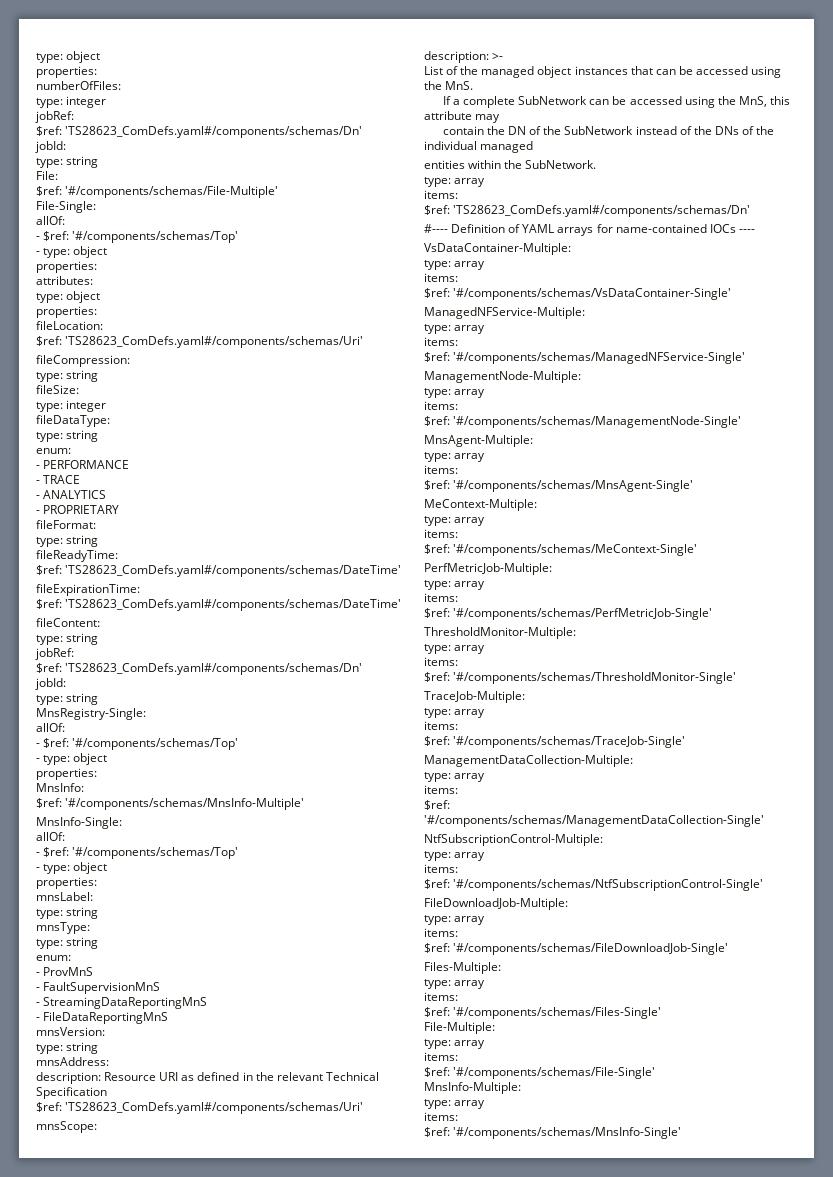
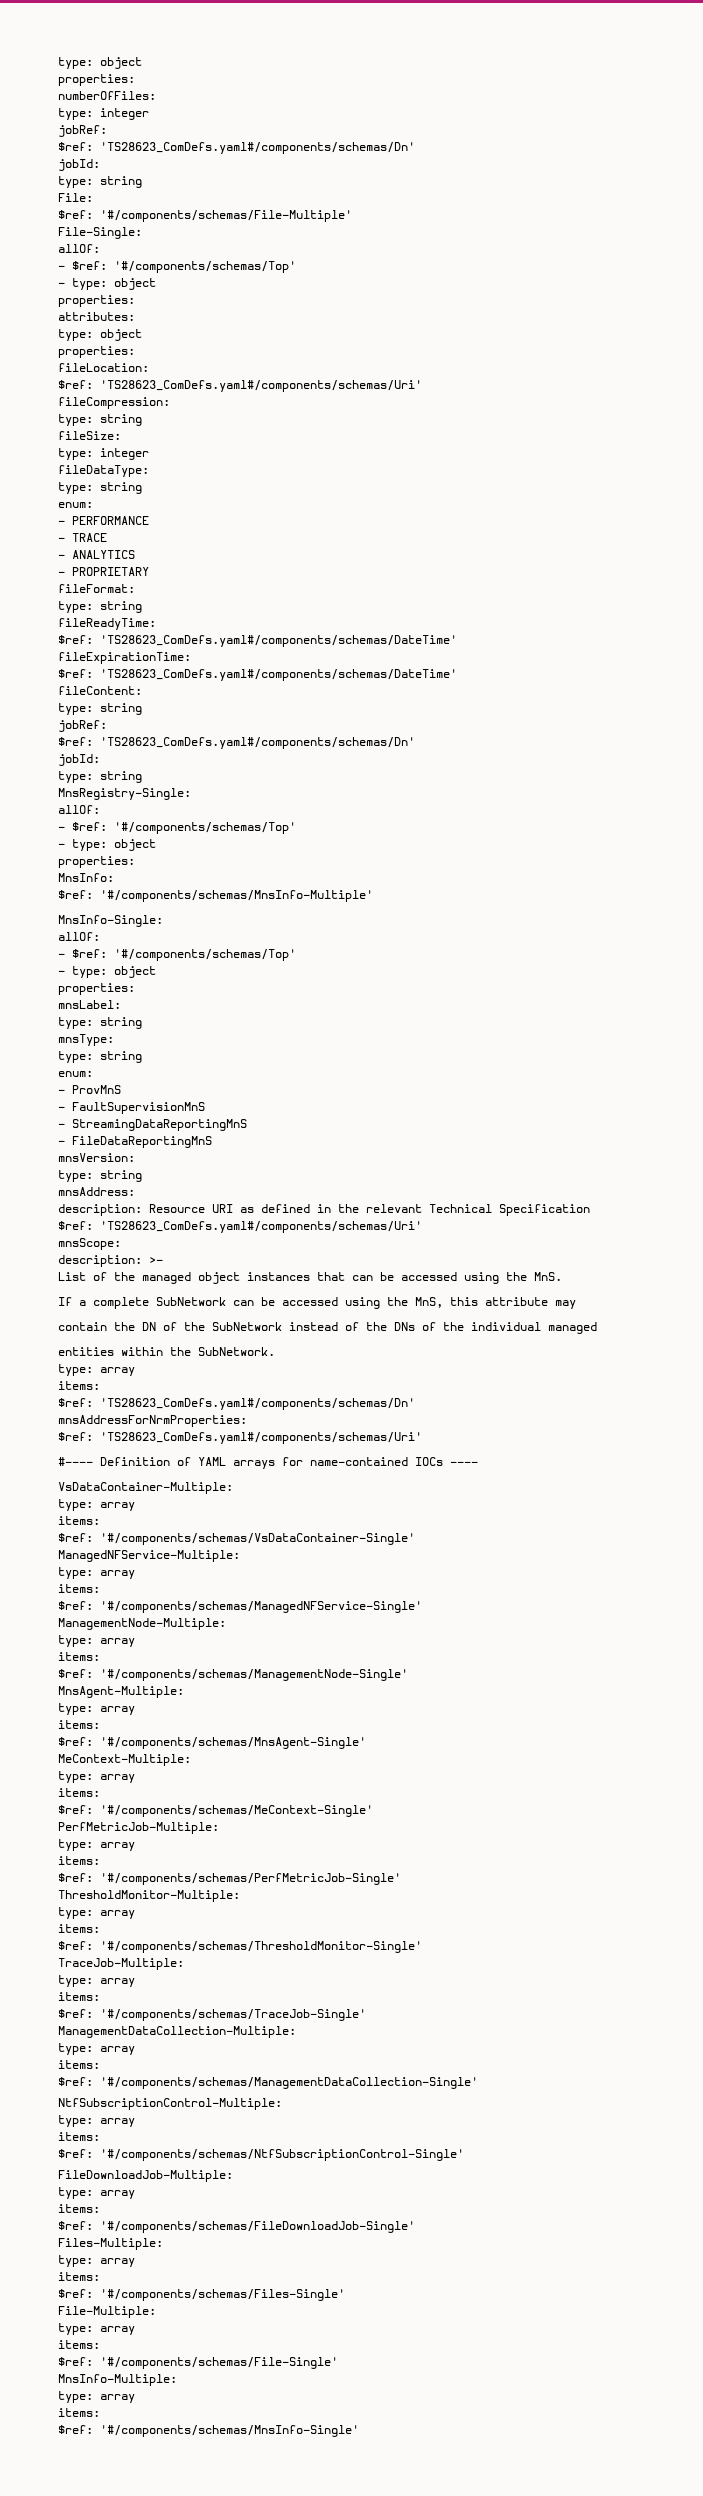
(751, 211) none -> [58,1415,247,1427] [58,1432,422,1444] // mnsAddressForNrmProperties: // $ref: 'TS28623_ComDefs.yaml#/components/schemas/Uri'

